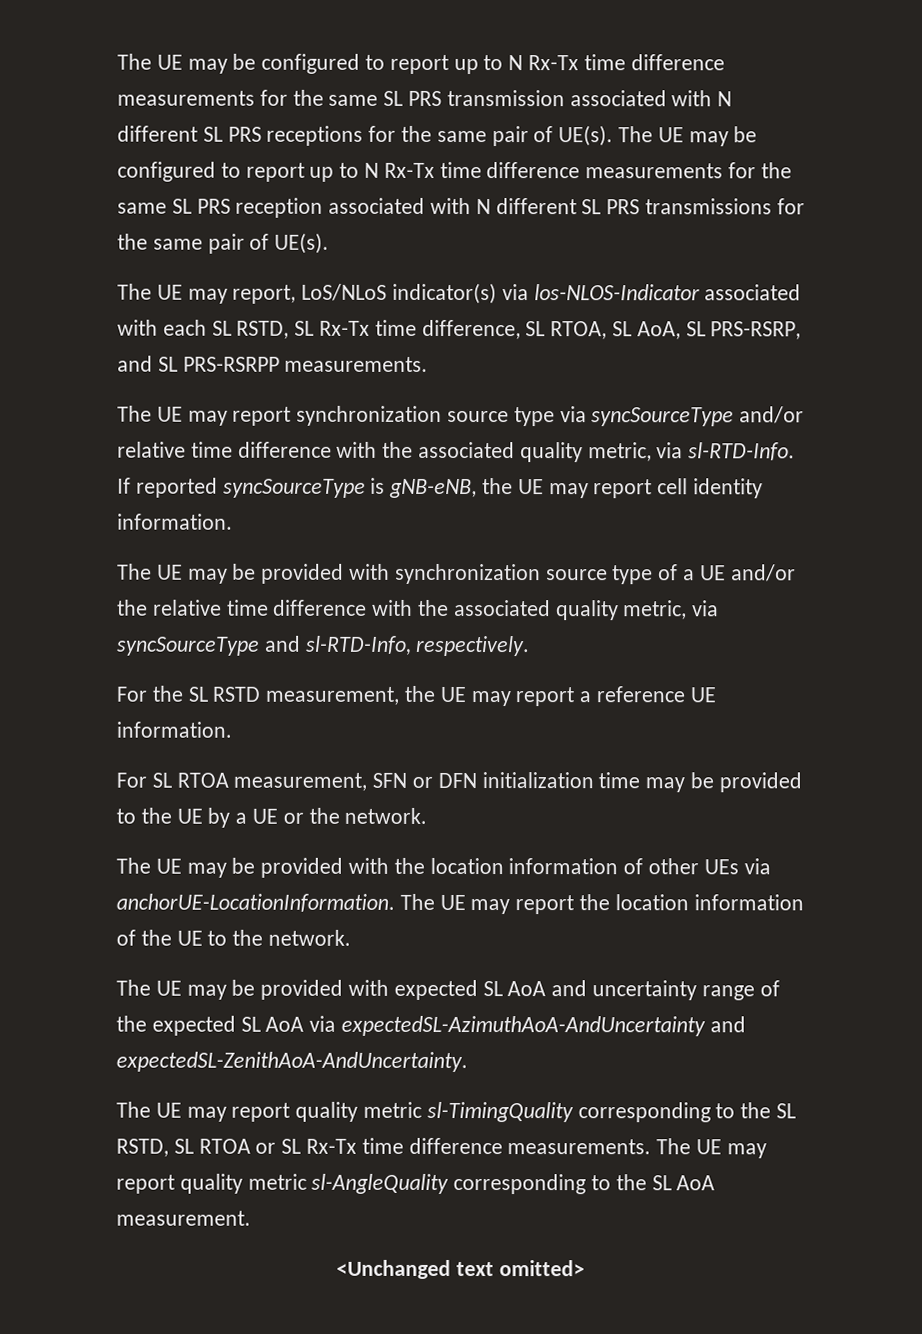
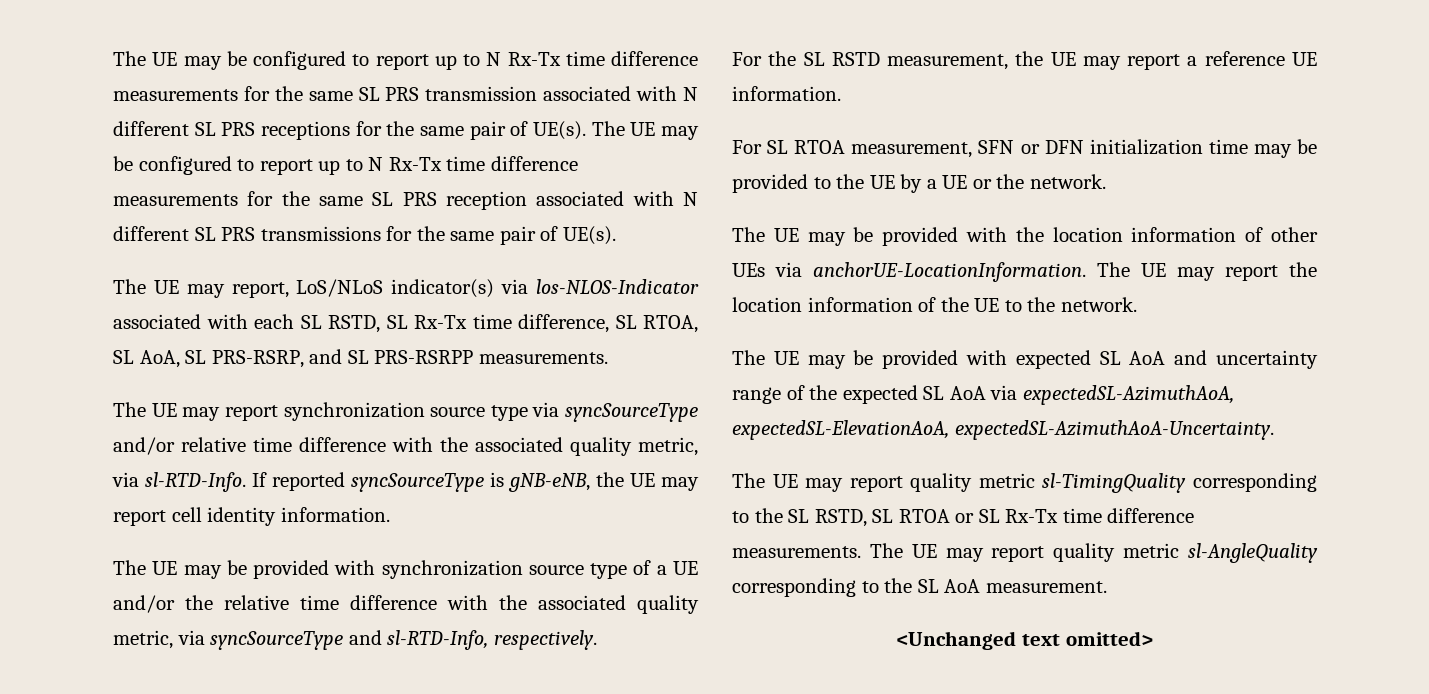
[341,1015,746,1037] [116,1051,468,1073] expectedSL-AzimuthAoA-AndUncertainty and expectedSL-ZenithAoA-AndUncertainty. -> [1022,385,1234,405] [732,420,1274,440] expectedSL-AzimuthAoA, expectedSL-ElevationAoA, expectedSL-AzimuthAoA-Uncertainty.

